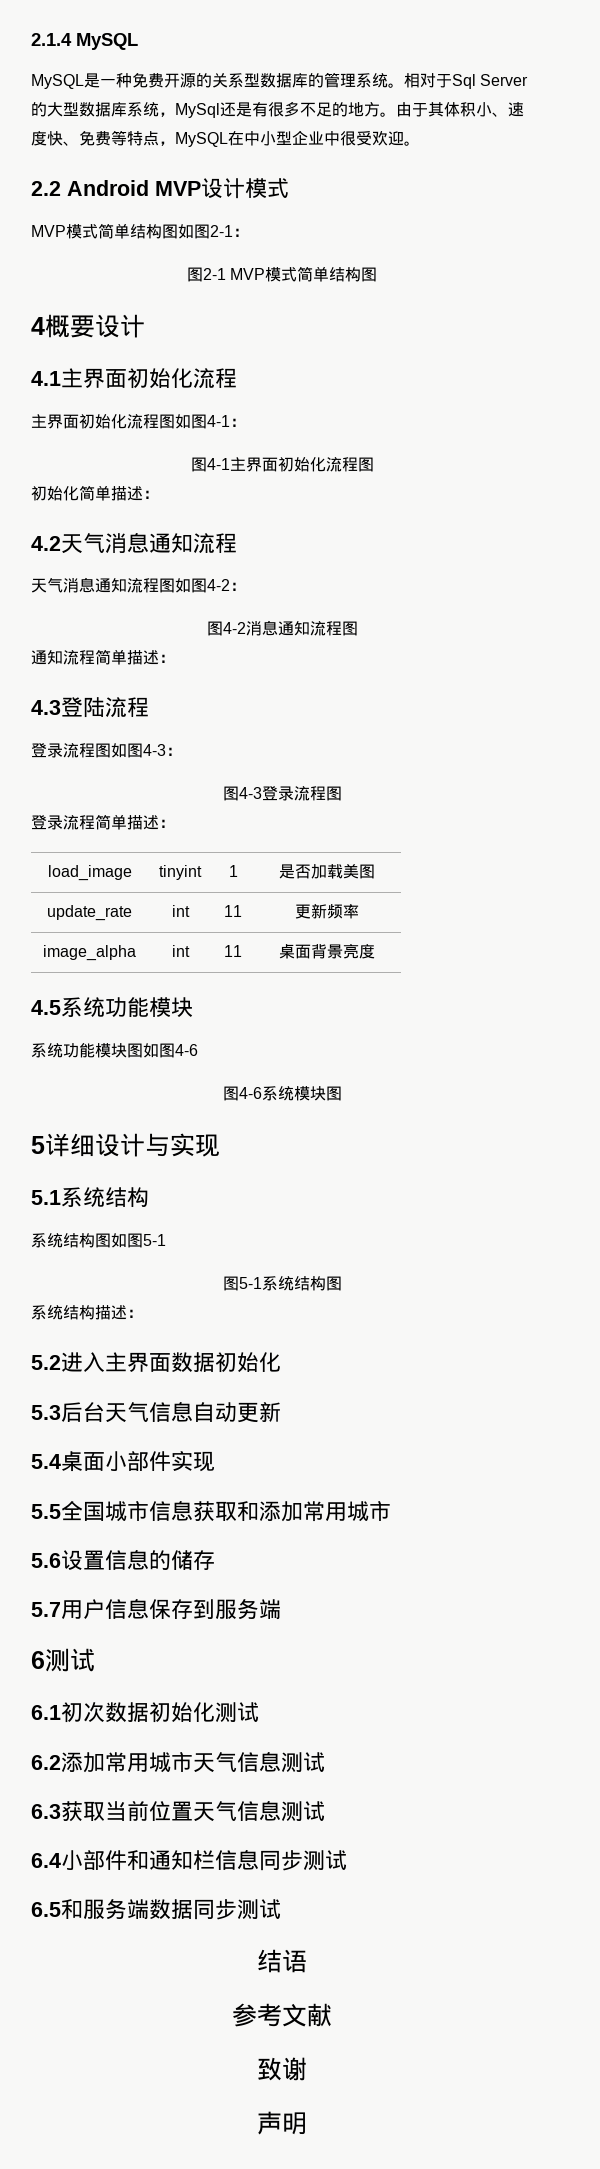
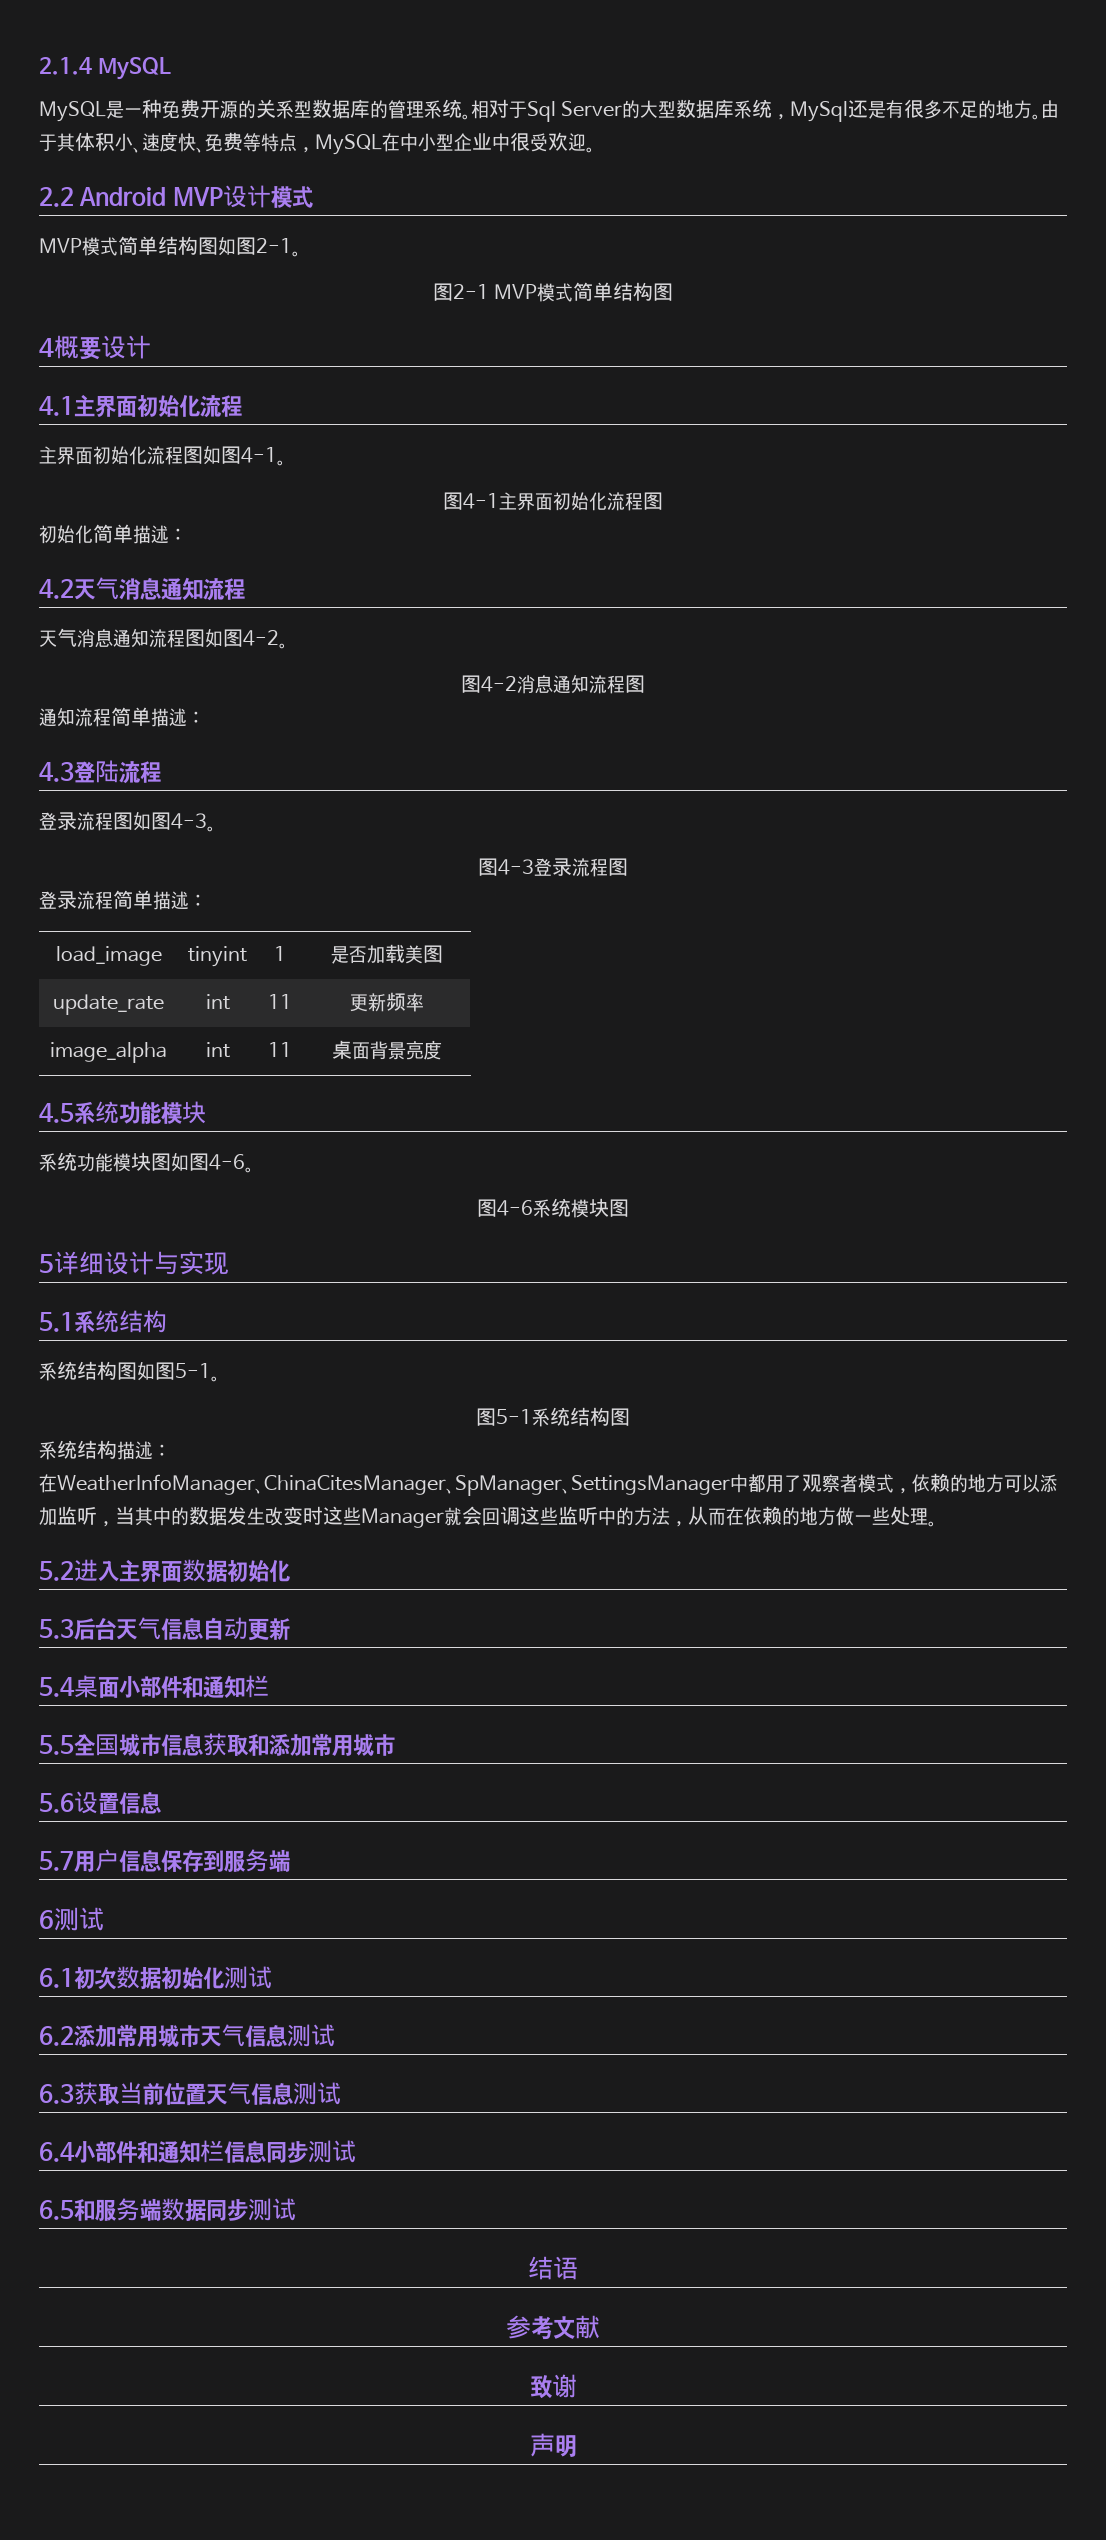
[233,228,249,237] ： -> [292,251,301,257] 。
[230,418,246,427] ： -> [277,460,286,466] 。
[230,582,246,591] ： -> [279,643,288,649] 。
[166,747,182,756] ： -> [207,826,216,832] 。
(198, 1050) none -> [245,1167,254,1173] 。
(166, 1240) none -> [211,1376,220,1382] 。
(143, 1313) none -> [39,1473,1058,1496] [39,1506,937,1528] // 在WeatherInfoManager、ChinaCitesManager、SpManager、SettingsManager中都用了观察者模式，依赖的地方可以添加监听，当其中的数据发生改变时这些Manager就会回调这些监听中的方法，从而在依赖的地方做一些处理。
[171,1451,215,1472] 实现 -> [182,1675,269,1698] 和通知栏
[149,1550,215,1570] 的储存 -> (161, 1802) none

